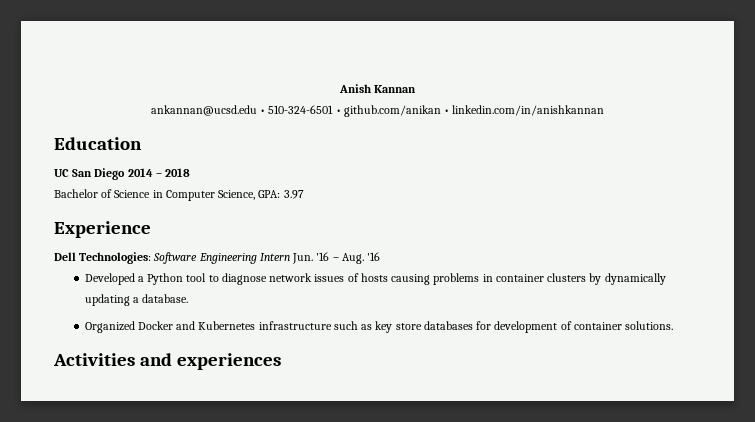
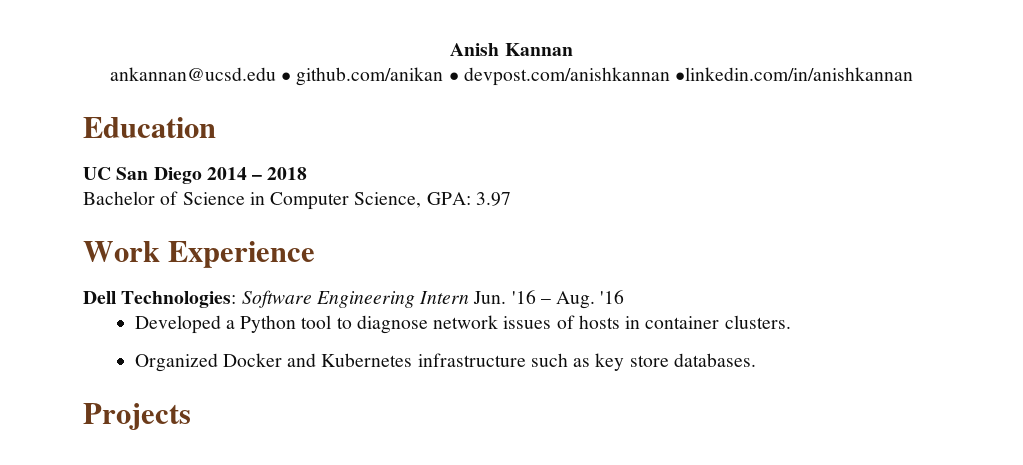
[268,105,605,117] 510-324-6501 • github.com/anikan • linkedin.com/in/anishkannan -> [296,67,914,86] github.com/anikan • devpost.com/anishkannan •linkedin.com/in/anishkannan
(304, 194) none -> [83,241,160,262] Work
[391,273,666,285] [84,294,189,306] causing problems in container clusters by dynamically updating a database. -> [625,315,791,329] in container clusters.
[423,321,674,333] [53,353,281,370] databases for development of container solutions. // Activities and experiences -> [673,353,756,367] [83,403,191,430] databases. // Projects

